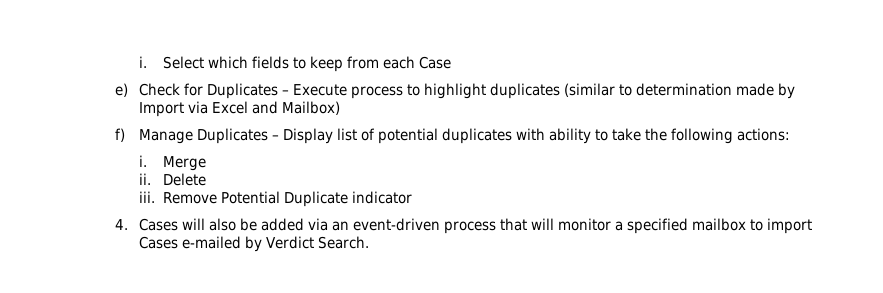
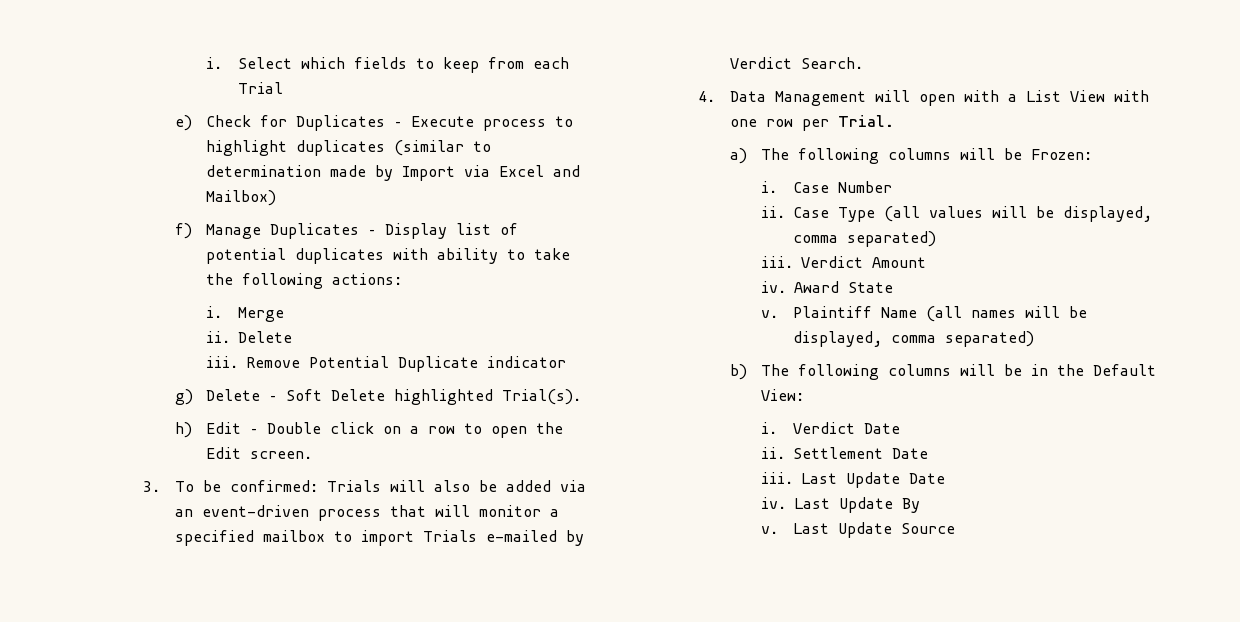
[418,56,451,69] Case -> [238,82,284,94] Trial
[114,218,178,231] 4. Cases -> [174,389,582,405] [174,422,564,438] [206,447,313,459] [142,480,381,492] g) Delete – Soft Delete highlighted Trial(s). // h) Edit – Double click on a row to open the Edit screen. // 3. To be confirmed: Trials
[138,236,178,249] Cases -> [422,530,477,542] Trials
(369, 242) none -> [697,90,1149,106] [729,115,894,131] [729,148,1093,164] [761,181,893,193] [761,206,1153,222] [793,231,937,247] [761,256,927,268] [761,281,894,293] [761,306,1088,322] [793,331,1035,347] [729,364,1157,380] [761,389,805,401] [761,422,901,434] [761,447,929,459] [761,472,946,488] [761,497,921,513] [761,522,956,538] // 4. Data Management will open with a List View with one row per Trial. // a) The following columns will be Frozen: // i. Case Number // ii. Case Type (all values will be displayed, comma separated) // iii. Verdict Amount // iv. Award State // v. Plaintiff Name (all names will be displayed, comma separated) // b) The following columns will be in the Default View: // i. Verdict Date // ii. Settlement Date // iii. Last Update Date // iv. Last Update By // v. Last Update Source

